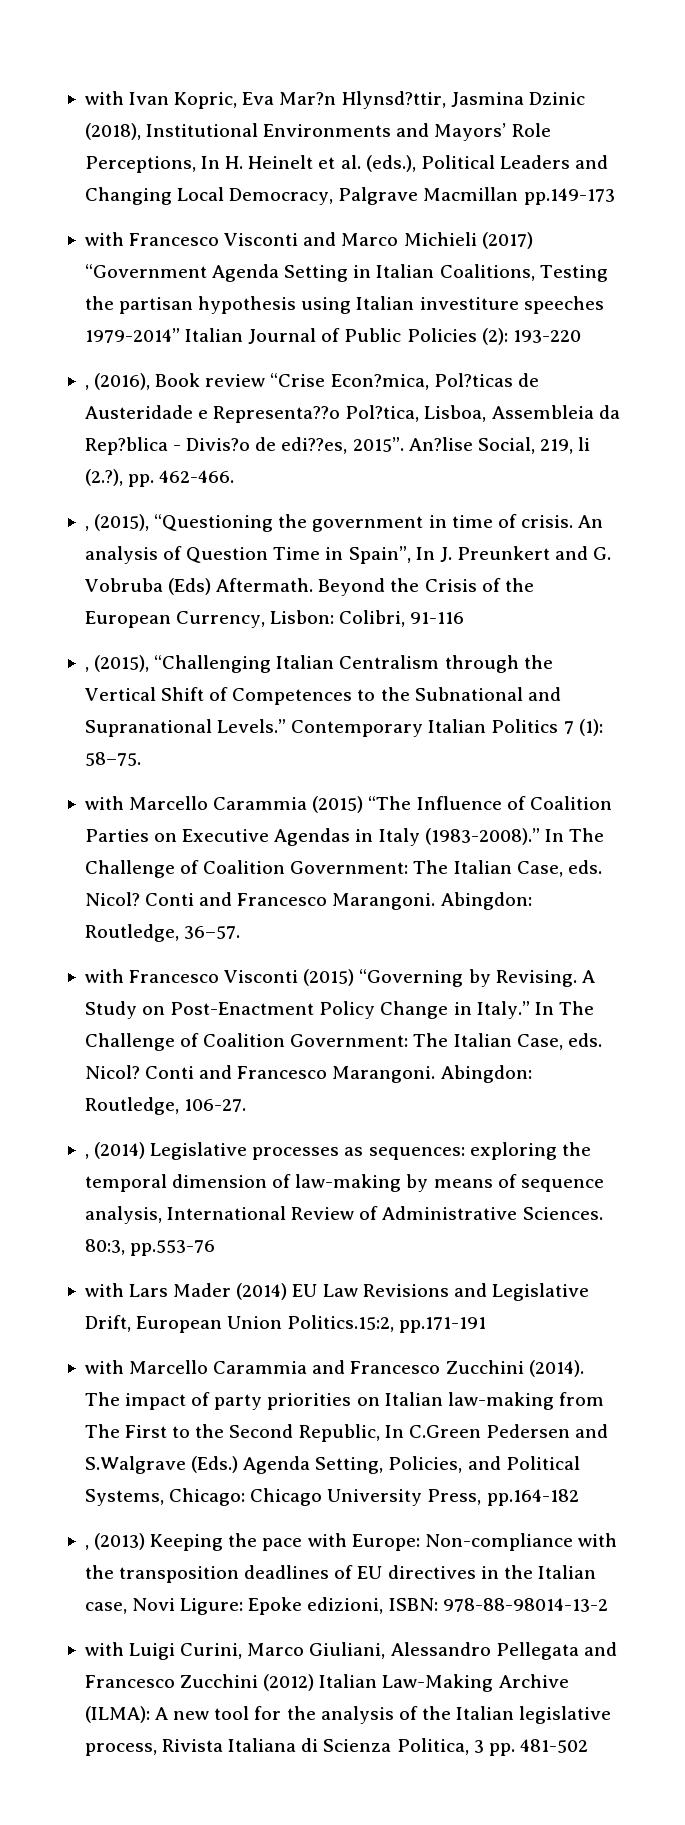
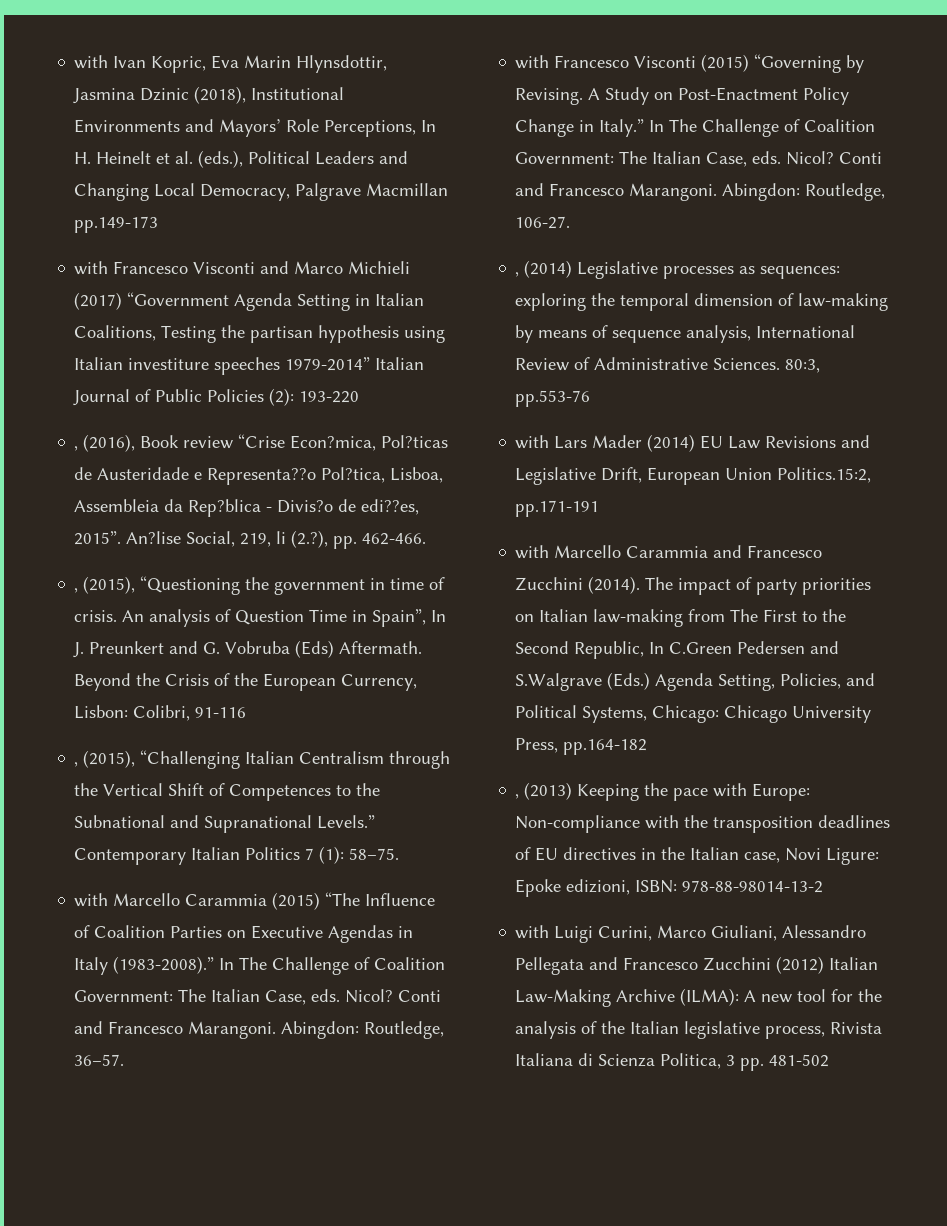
[279,91,446,109] Mar?n Hlynsd?ttir, -> [244,55,388,73] Marin Hlynsdottir,

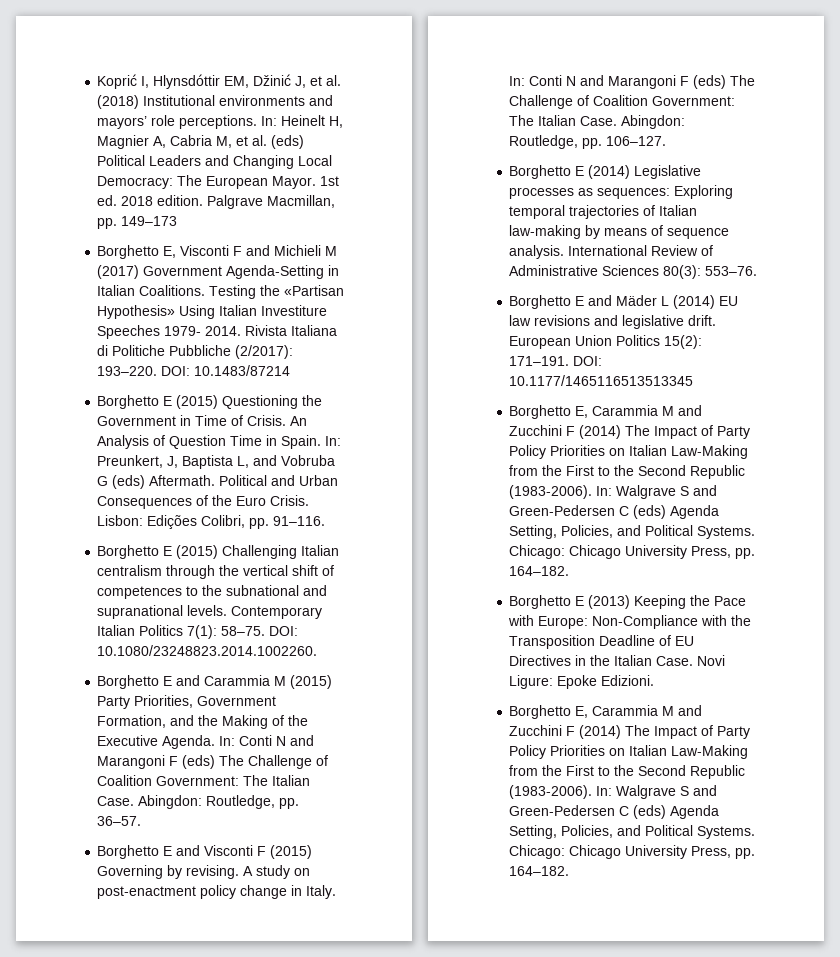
[74,55,388,73] [73,86,345,104] [74,119,437,137] [74,150,244,168] with Ivan Kopric, Eva Marin Hlynsdottir, Jasmina Dzinic (2018), Institutional Environments and Mayors’ Role Perceptions, In H. Heinelt et al. (eds.), -> [97,74,342,89] [97,95,334,109] [97,115,344,129] [97,135,305,149] Koprić I, Hlynsdóttir EM, Džinić J, et al. (2018) Institutional environments and mayors’ role perceptions. In: Heinelt H, Magnier A, Cabria M, et al. (eds)
[200,183,449,201] [74,216,159,233] [74,261,411,275] [74,292,351,311] Democracy, Palgrave Macmillan pp.149-173 // with Francesco Visconti and Marco Michieli (2017) “Government Agenda Setting -> [97,175,340,189] [97,195,336,209] [97,216,178,229] [97,245,338,259] [97,265,325,279] Democracy: The European Mayor. 1st ed. 2018 edition. Palgrave Macmillan, pp. 149–173 // Borghetto E, Visconti F and Michieli M (2017) Government Agenda-Setting
[74,325,157,341] Coalitions, -> [139,285,206,296] Coalitions.
[250,325,446,343] [74,357,425,375] [73,388,360,406] [74,434,449,452] [74,467,444,485] [74,499,420,517] [74,530,427,549] [74,576,446,595] [74,609,447,627] [73,640,423,658] [74,673,418,691] [74,705,247,721] [74,750,451,769] [74,783,381,801] [74,815,376,833] partisan hypothesis using Italian investiture speeches 1979-2014” Italian Journal of Public Policies (2): 193-220 // , (2016), Book review “Crise Econ?mica, Pol?ticas de Austeridade e Representa??o Pol?tica, Lisboa, Assembleia da Rep?blica - Divis?o de edi??es, 2015”. An?lise Social, 219, li (2.?), pp. 462-466. // , (2015), “Questioning the government in time of crisis. An analysis of Question Time in Spain”, In J. Preunkert and G. Vobruba (Eds) Aftermath. Beyond the Crisis of the European Currency, Lisbon: Colibri, 91-116 // , (2015), “Challenging Italian Centralism through the Vertical Shift of Competences to the Subnational and Supranational Levels.” -> [284,285,345,296] [97,305,328,319] [97,325,338,339] [97,345,294,359] [97,365,291,376] [97,395,323,409] [97,415,308,426] [97,435,342,449] [97,455,336,469] [97,475,339,489] [97,495,310,509] [97,515,326,529] [97,545,340,559] [97,565,335,579] [97,585,328,599] [97,605,228,619] «Partisan Hypothesis» Using Italian Investiture Speeches 1979- 2014. Rivista Italiana di Politiche Pubbliche (2/2017): 193–220. DOI: 10.1483/87214 // Borghetto E (2015) Questioning the Government in Time of Crisis. An Analysis of Question Time in Spain. In: Preunkert, J, Baptista L, and Vobruba G (eds) Aftermath. Political and Urban Consequences of the Euro Crisis. Lisbon: Edições Colibri, pp. 91–116. // Borghetto E (2015) Challenging Italian centralism through the vertical shift of competences to the subnational and supranational levels.
[305,846,345,864] 7 (1): -> [187,625,218,639] 7(1):
[74,892,436,910] [74,925,414,943] [74,956,446,975] [74,989,442,1005] [74,1021,445,1039] // with Marcello Carammia (2015) “The Influence of Coalition Parties on Executive Agendas in Italy (1983-2008).” In The Challenge of Coalition Government: The Italian Case, eds. Nicol? Conti and Francesco Marangoni. Abingdon: Routledge, -> [269,626,299,636] [97,645,318,656] [97,675,333,689] [97,695,277,709] [97,715,309,729] [97,735,315,749] [97,755,329,769] [97,775,311,786] [97,795,300,809] DOI: 10.1080/23248823.2014.1002260. // Borghetto E and Carammia M (2015) Party Priorities, Government Formation, and the Making of the Executive Agenda. In: Conti N and Marangoni F (eds) The Challenge of Coalition Government: The Italian Case. Abingdon: Routledge, pp.
[515,54,865,73] [515,87,850,105] [515,119,876,137] [515,151,883,167] [515,183,886,201] [515,216,571,229] [515,272,520,277] with Francesco Visconti (2015) “Governing by Revising. A Study on Post-Enactment Policy Change in Italy.” In The Challenge of Coalition Government: The Italian Case, eds. Nicol? Conti and Francesco Marangoni. Abingdon: Routledge, 106-27. // , -> [97,845,313,859] [97,865,311,879] [97,885,337,899] [509,75,756,89] [509,95,736,109] [509,115,686,129] [509,135,667,149] [509,165,585,179] Borghetto E and Visconti F (2015) Governing by revising. A study on post-enactment policy change in Italy. In: Conti N and Marangoni F (eds) The Challenge of Coalition Government: The Italian Case. Abingdon: Routledge, pp. 106–127. // Borghetto E
[515,293,795,311] exploring the temporal dimension of -> [674,185,734,199] [509,205,698,219] Exploring temporal trajectories of Italian
[686,325,752,343] analysis, -> [509,245,565,259] analysis.
[713,358,821,373] [515,390,591,407] [515,434,871,452] [515,467,872,485] [515,500,600,517] [515,545,823,559] [515,576,872,595] [515,609,847,627] [515,641,840,659] [515,672,876,691] [515,705,872,723] [515,738,648,755] [515,794,520,799] Sciences. 80:3, pp.553-76 // with Lars Mader (2014) EU Law Revisions and Legislative Drift, European Union Politics.15:2, pp.171-191 // with Marcello Carammia and Francesco Zucchini (2014). The impact of party priorities on Italian law-making from The First to the Second Republic, In C.Green Pedersen and S.Walgrave (Eds.) Agenda Setting, Policies, and Political Systems, Chicago: Chicago University Press, pp.164-182 // , -> [602,265,758,279] [509,295,739,309] [509,315,717,329] [509,335,703,349] [509,356,603,366] [509,375,694,386] [509,405,703,419] [509,425,751,439] [509,445,749,459] [509,465,746,479] [509,485,718,499] [509,505,720,519] [509,525,756,539] [509,545,756,559] [509,566,570,576] [509,595,585,609] Sciences 80(3): 553–76. // Borghetto E and Mäder L (2014) EU law revisions and legislative drift. European Union Politics 15(2): 171–191. DOI: 10.1177/1465116513513345 // Borghetto E, Carammia M and Zucchini F (2014) The Impact of Party Policy Priorities on Italian Law-Making from the First to the Second Republic (1983-2006). In: Walgrave S and Green-Pedersen C (eds) Agenda Setting, Policies, and Political Systems. Chicago: Chicago University Press, pp. 164–182. // Borghetto E
[673,788,709,801] pace -> [714,596,747,606] Pace
[515,815,641,833] Non-compliance -> [592,615,699,629] Non-Compliance
[713,815,891,833] transposition deadlines -> [509,635,656,649] Transposition Deadline
[563,847,637,860] directives -> [509,655,572,666] Directives
[744,852,781,863] case, -> [656,656,694,666] Case.
[566,879,824,895] [515,925,867,943] [515,956,879,975] [515,988,883,1007] [515,1021,883,1039] [515,1053,830,1071] edizioni, ISBN: 978-88-98014-13-2 // with Luigi Curini, Marco Giuliani, Alessandro Pellegata and Francesco Zucchini (2012) Italian Law-Making Archive (ILMA): A new tool for the analysis of the Italian legislative process, Rivista Italiana di Scienza Politica, 3 pp. 481-502 -> [601,675,655,686] [509,705,703,719] [509,725,751,739] [509,745,749,759] [509,765,746,779] [509,785,718,799] [509,805,720,819] [509,825,756,839] [509,845,756,859] [509,866,570,876] Edizioni. // Borghetto E, Carammia M and Zucchini F (2014) The Impact of Party Policy Priorities on Italian Law-Making from the First to the Second Republic (1983-2006). In: Walgrave S and Green-Pedersen C (eds) Agenda Setting, Policies, and Political Systems. Chicago: Chicago University Press, pp. 164–182.

